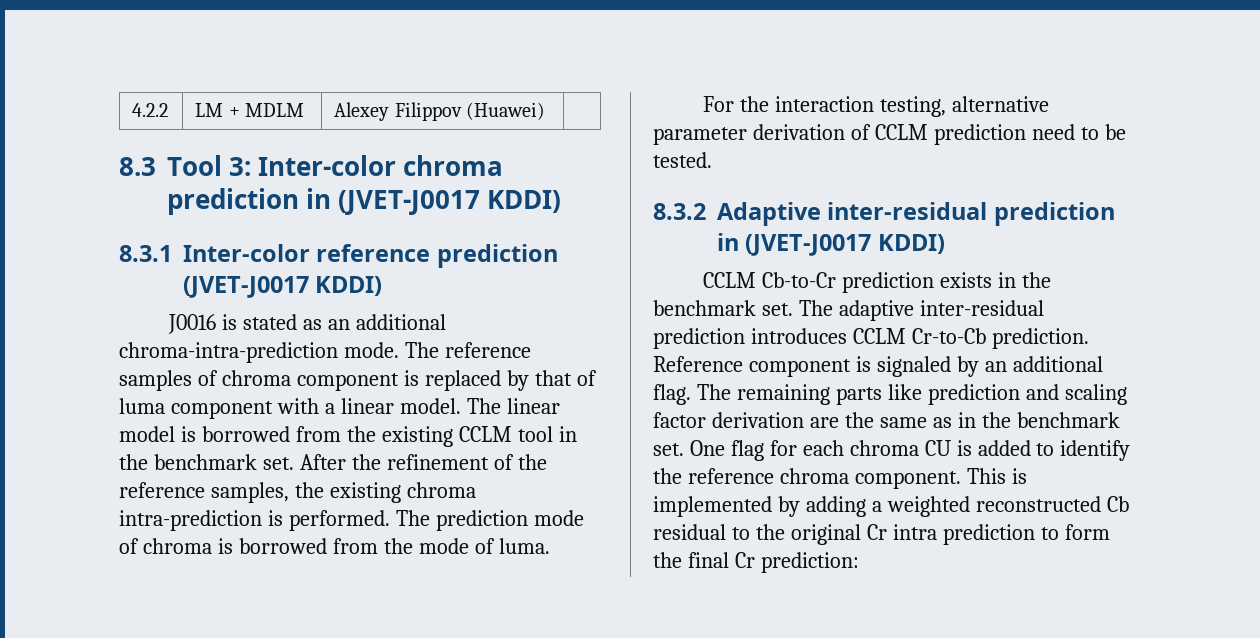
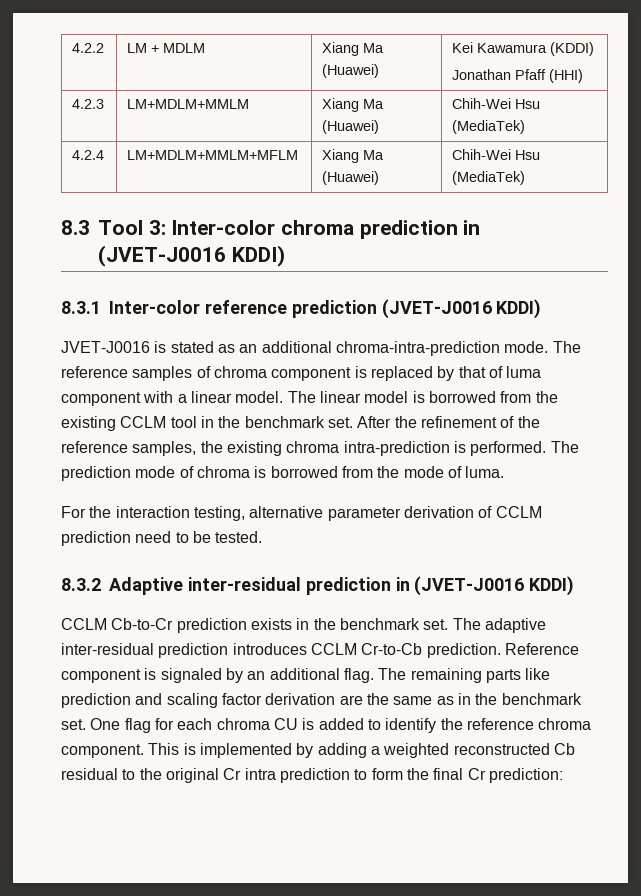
[334,102,545,121] Alexey Filippov (Huawei) | -> [322,42,385,56] [322,64,380,78] [452,42,595,56] [452,69,584,83] [72,99,105,109] [127,99,250,109] [322,98,385,112] [322,120,380,134] [452,98,541,109] [452,120,526,134] [72,150,105,160] [127,150,299,160] [322,149,385,163] [322,171,380,185] [452,149,541,160] [452,171,526,185] Xiang Ma (Huawei) | Kei Kawamura (KDDI) // Jonathan Pfaff (HHI) // 4.2.3 | LM+MDLM+MMLM | Xiang Ma (Huawei) | Chih-Wei Hsu (MediaTek) // 4.2.4 | LM+MDLM+MMLM+MFLM | Xiang Ma (Huawei) | Chih-Wei Hsu (MediaTek)
[338,190,481,215] (JVET-J0017 -> [98,245,226,267] (JVET-J0016
[183,276,383,298] [168,314,217,334] (JVET-J0017 KDDI) // J0016 -> [381,299,542,319] [61,341,150,353] (JVET-J0016 KDDI) // JVET-J0016
[745,234,872,256] (JVET-J0017 -> [414,576,525,596] (JVET-J0016

